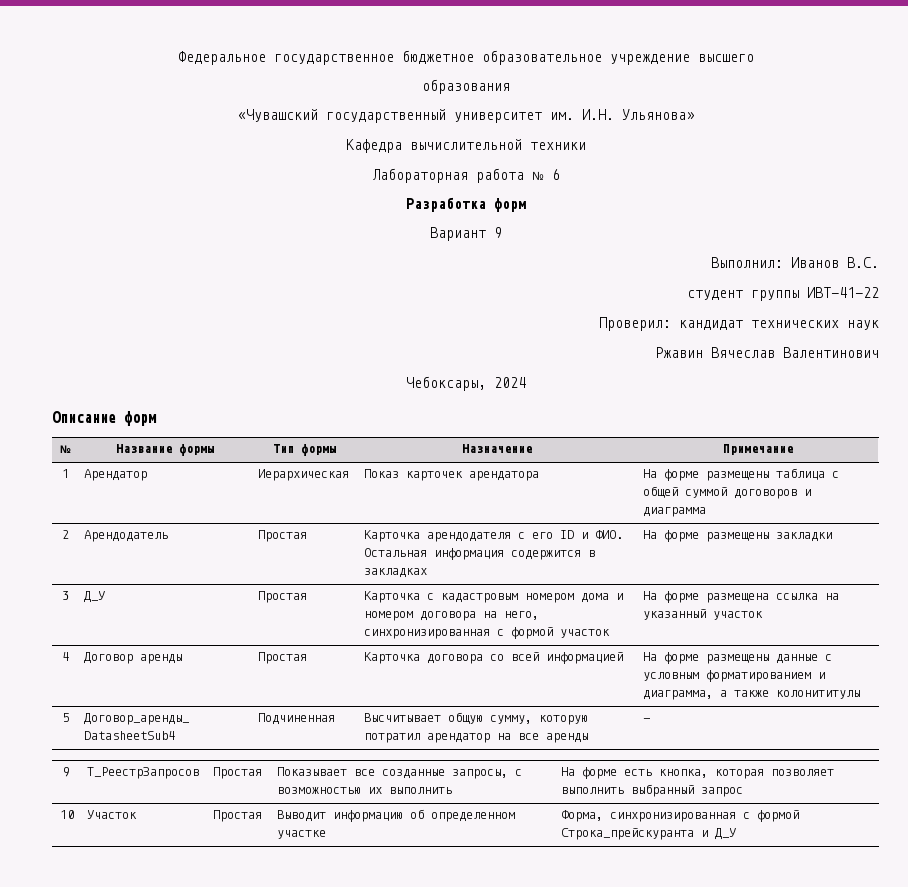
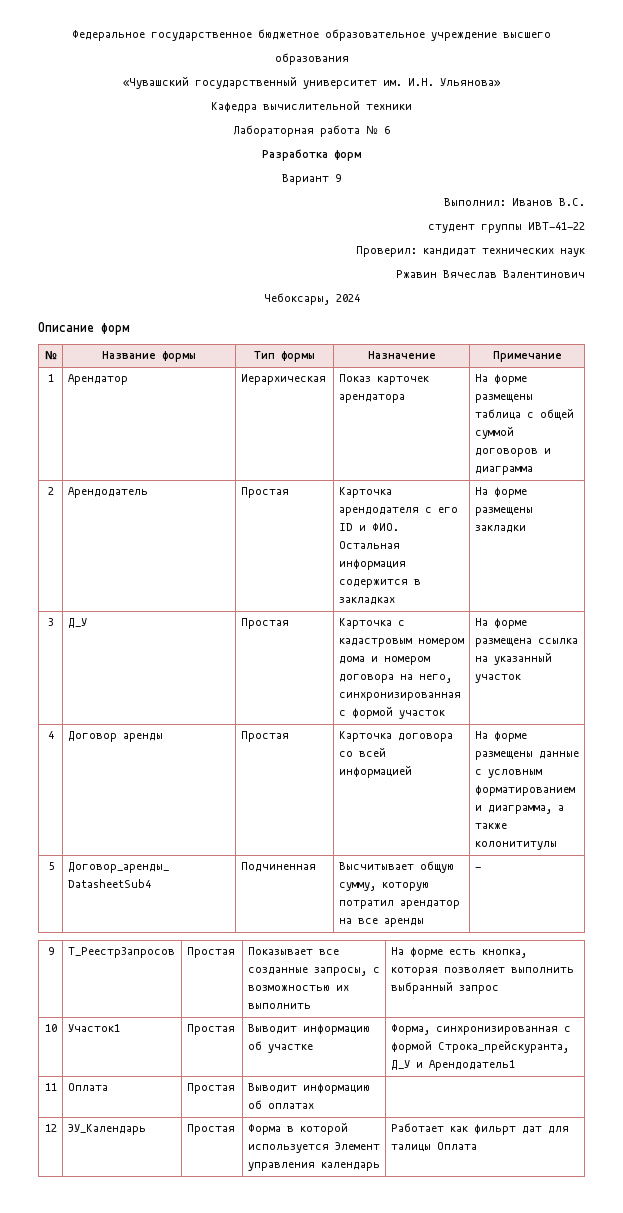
[86,810,137,819] [212,810,262,822] [276,809,515,822] Участок | Простая | Выводит информацию об определенном -> [67,1024,120,1032] [186,1024,235,1035] [247,1024,370,1035] [247,1041,262,1050] Участок1 | Простая | Выводит информацию об
[560,828,736,840] Строка_прейскуранта и Д_У -> [437,1040,569,1053] [390,1060,515,1071] [44,1083,57,1091] [67,1083,108,1092] [186,1083,235,1094] [247,1083,370,1094] [247,1100,314,1110] [44,1124,57,1132] [67,1124,146,1135] [186,1124,235,1135] [247,1122,348,1135] [247,1142,380,1153] [247,1162,380,1171] [390,1123,569,1135] [390,1142,477,1152] Строка_прейскуранта, Д_У и Арендодатель1 // 11 | Оплата | Простая | Выводит информацию об оплатах | // 12 | ЭУ_Календарь | Простая | Форма в которой используется Элемент управления календарь | Работает как фильрт дат для талицы Оплата

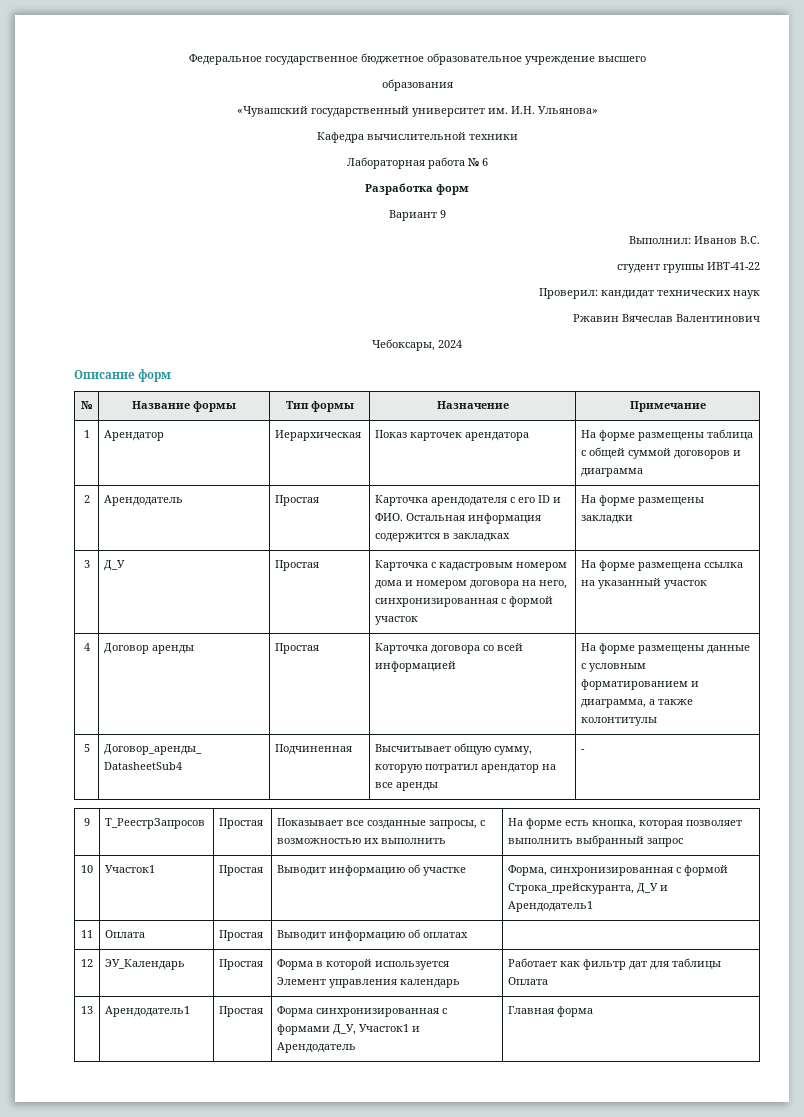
[474,841,557,850] колонититулы -> [581,717,658,726] колонтитулы
[473,1124,516,1135] фильрт -> [583,959,627,970] фильтр
[390,1142,477,1152] талицы Оплата -> [672,958,722,970] [508,977,549,985] [81,1006,93,1014] [105,1006,191,1017] [219,1006,264,1017] [277,1006,448,1017] [277,1024,421,1035] [277,1042,357,1053] [508,1006,594,1017] таблицы Оплата // 13 | Арендодатель1 | Простая | Форма синхронизированная с формами Д_У, Участок1 и Арендодатель | Главная форма

